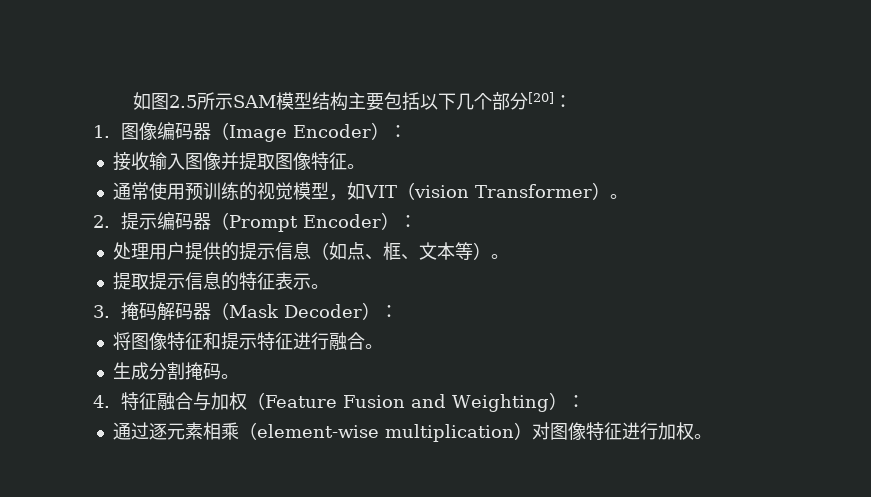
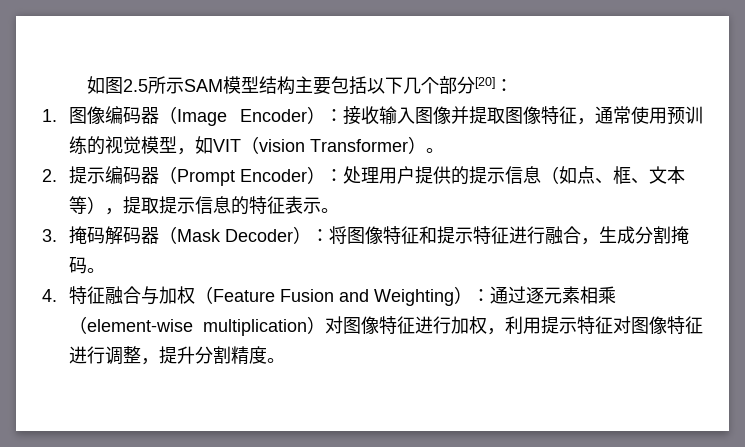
(407, 131) // -> (343, 115) none
[346,164,365,169] 。 // -> [577,118,595,125] ，
(417, 221) // -> (344, 175) none
[490,254,509,259] 。 // -> [105,208,124,215] ，
(398, 311) // -> (330, 235) none
[364,344,383,349] 。 // -> [581,238,600,245] ，
(586, 401) // -> (491, 295) none
(694, 431) none -> [487,316,703,335] [69,346,268,365] ，利用提示特征对图像特征进行调整，提升分割精度

